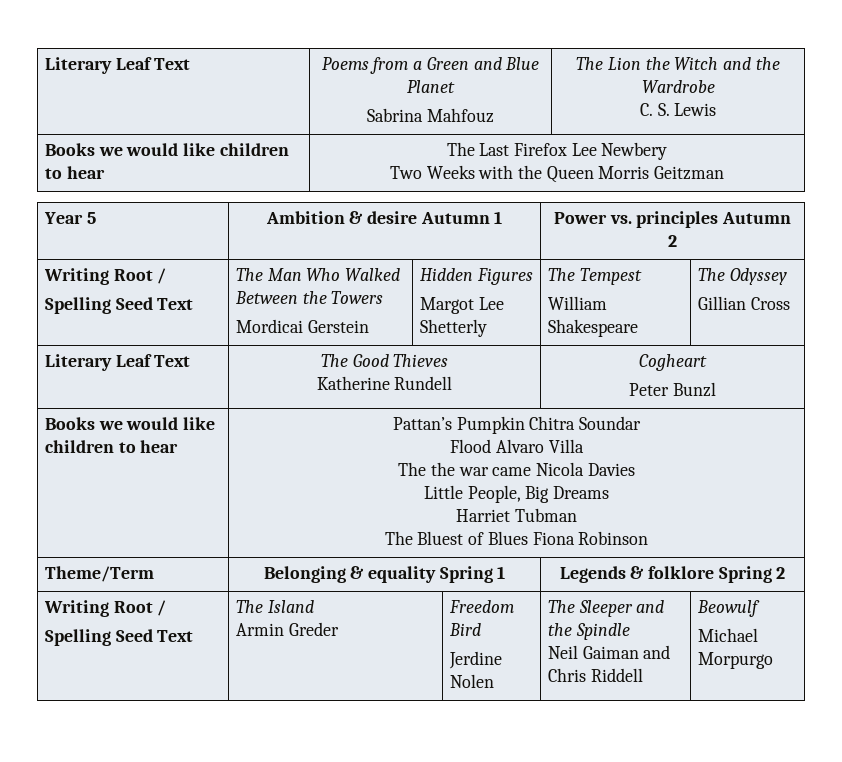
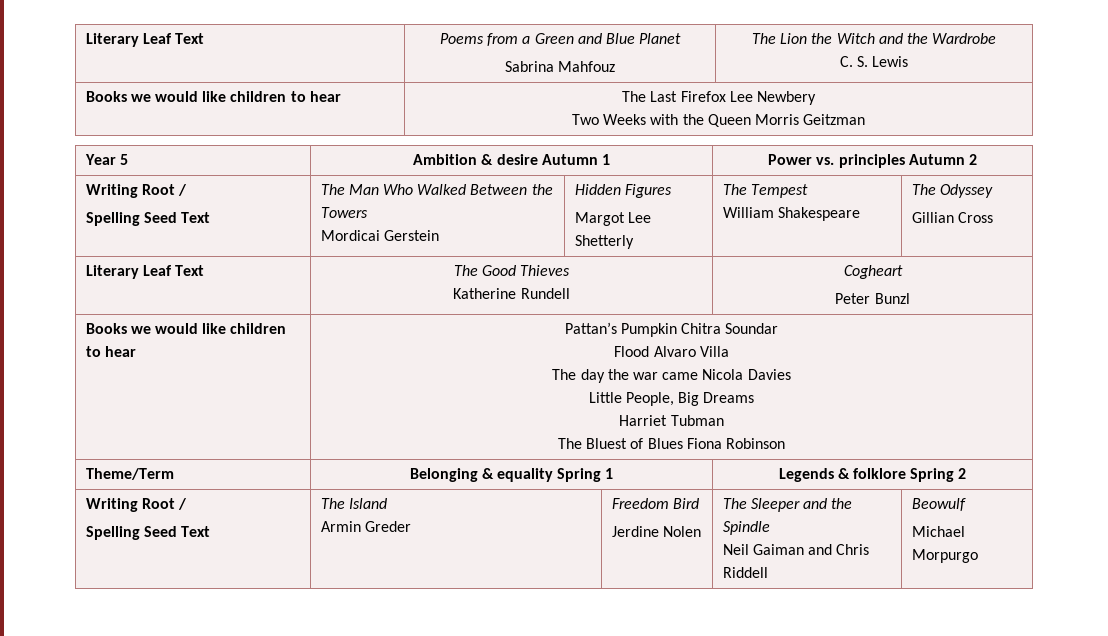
(427, 469) none -> [580,369,605,383] day

